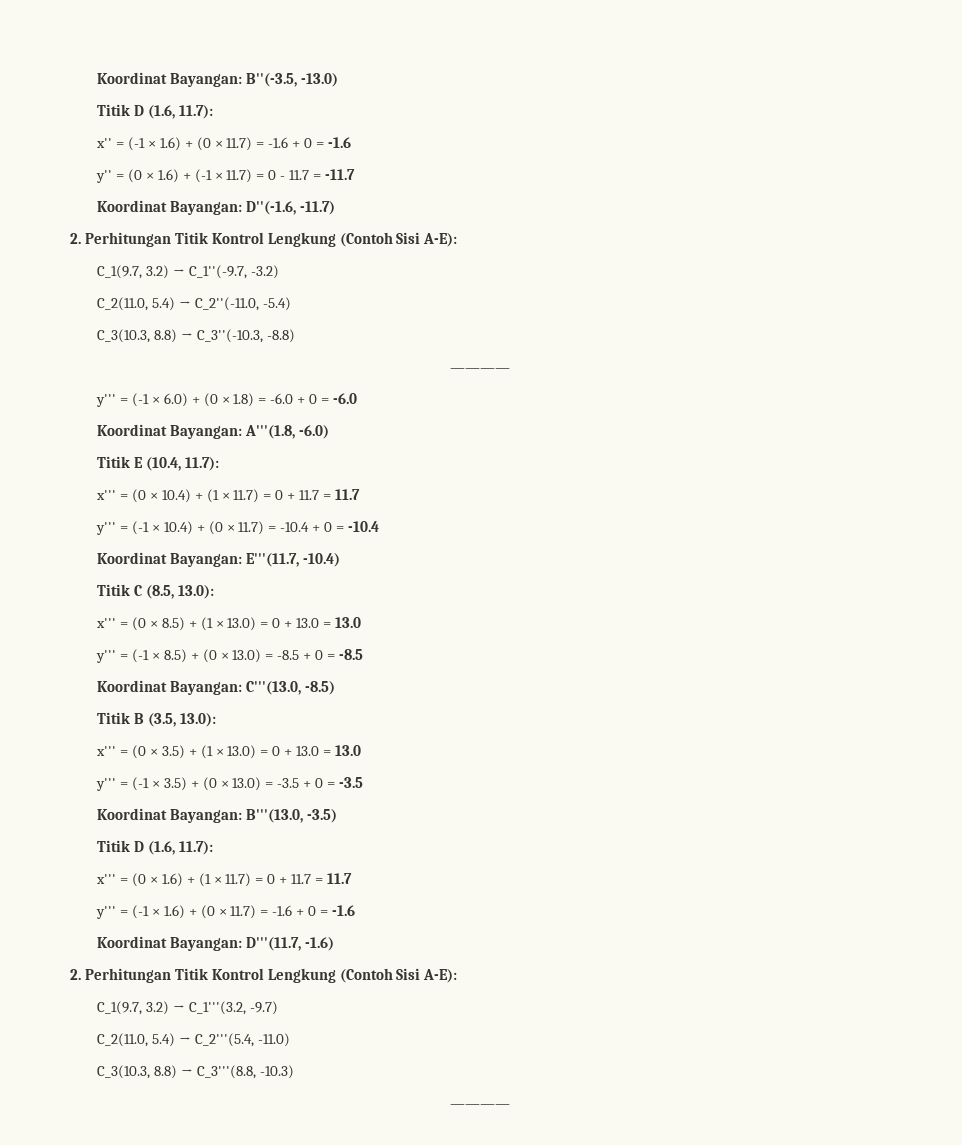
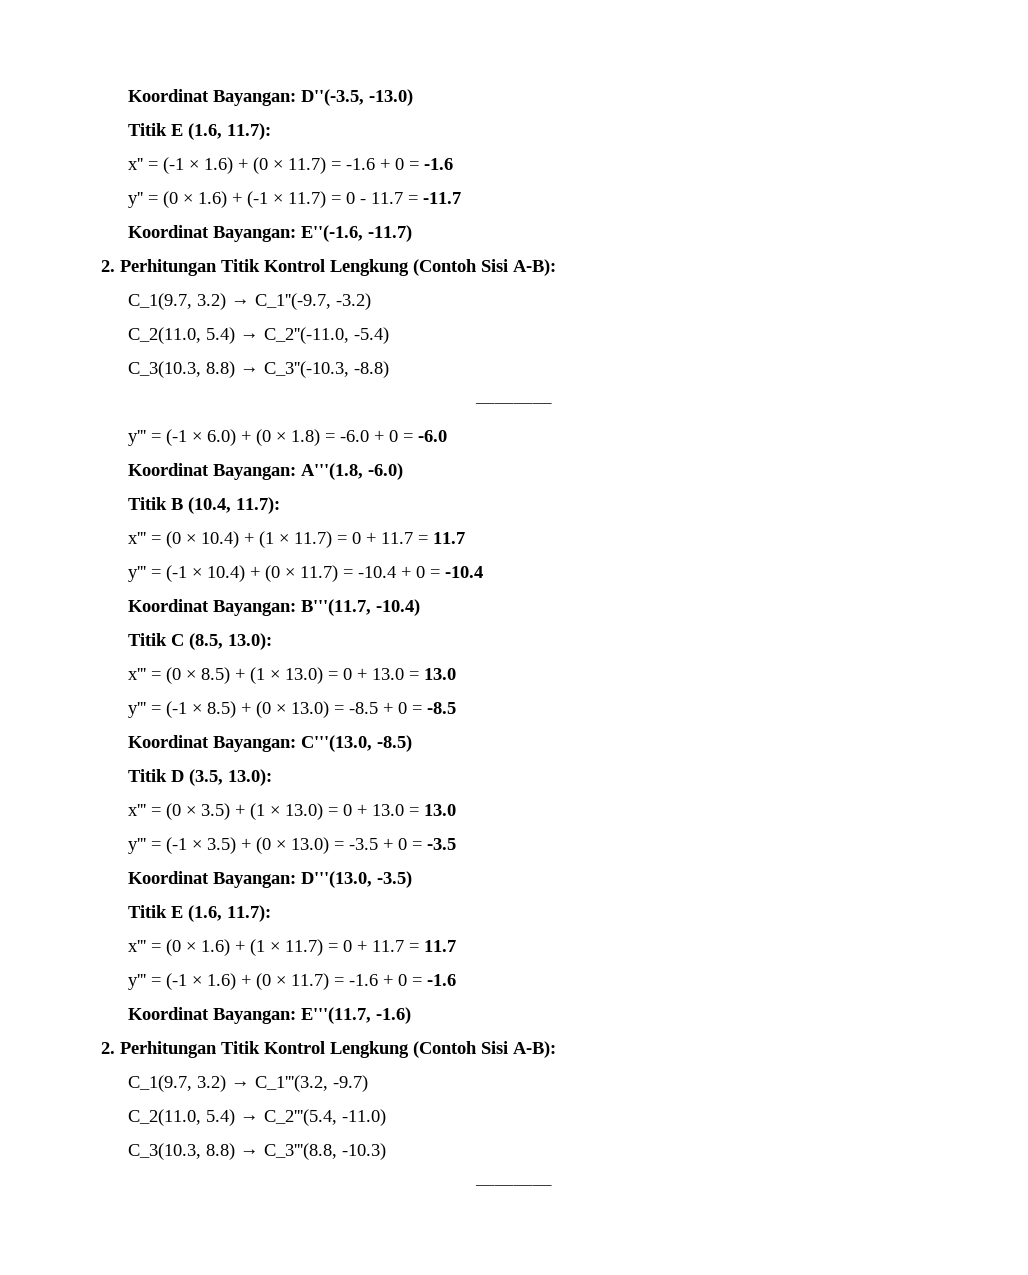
[97,72,297,87] Koordinat Bayangan: B''(-3.5, -> [127,89,364,106] Koordinat Bayangan: D''(-3.5,
[134,105,145,116] D -> [170,124,183,136] E
[245,201,296,215] D''(-1.6, -> [300,225,363,242] E''(-1.6,
[423,233,458,247] A-E): -> [513,259,556,276] A-B):
[134,457,144,468] E -> [170,498,183,510] B
[245,553,299,567] E'''(11.7, -> [300,599,371,616] B'''(11.7,
[134,713,145,724] B -> [170,770,184,782] D
[245,809,303,823] B'''(13.0, -> [300,871,372,888] D'''(13.0,
[134,841,145,852] D -> [170,906,183,918] E
[245,937,301,951] D'''(11.7, -> [300,1007,371,1024] E'''(11.7,
[423,969,458,983] A-E): -> [513,1041,556,1058] A-B):

